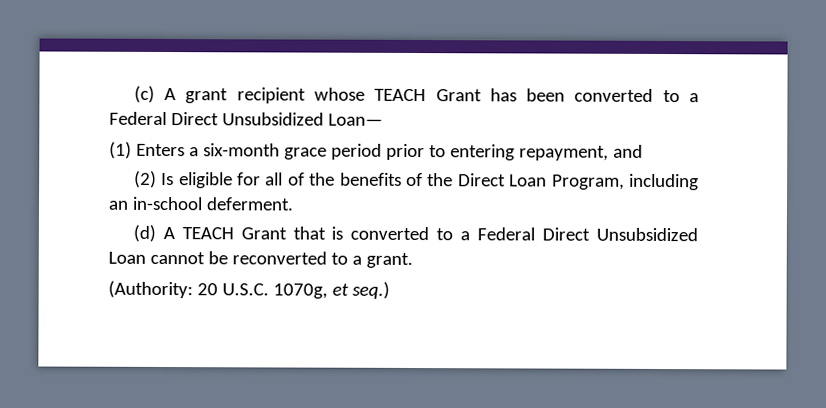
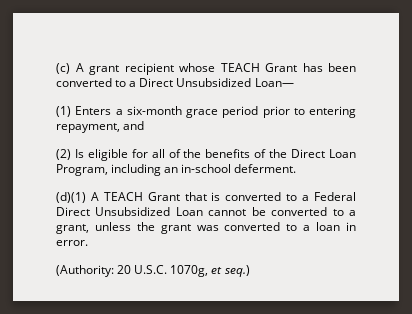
[109,111,167,126] Federal -> (137, 84) none
[132,224,156,242] (d) -> [56,192,86,203] (d)(1)
[231,251,413,268] reconverted to a grant. -> [271,207,356,216] [56,222,356,234] [56,240,88,246] converted to a grant, unless the grant was converted to a loan in error.

